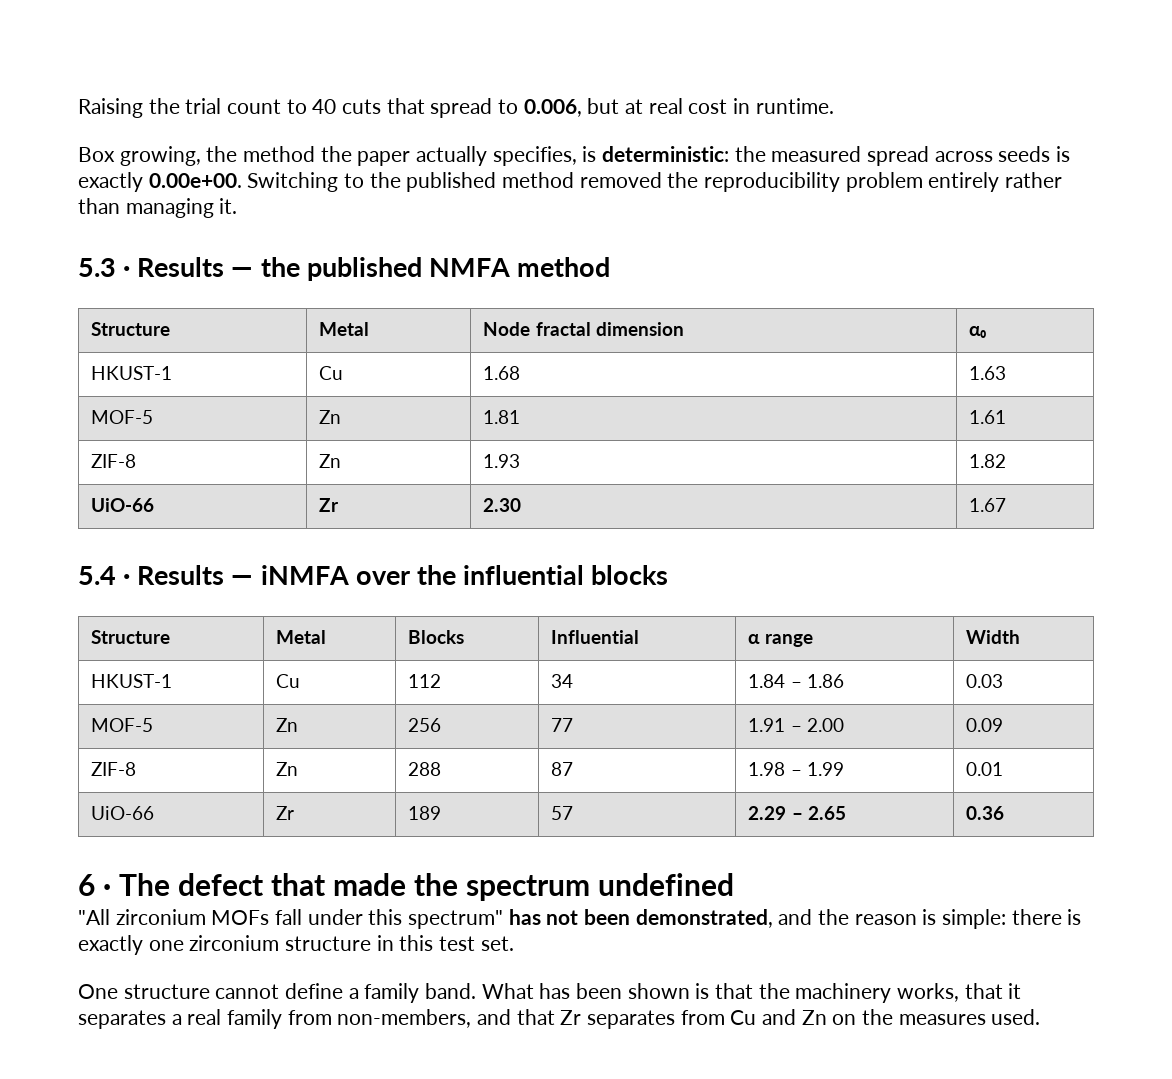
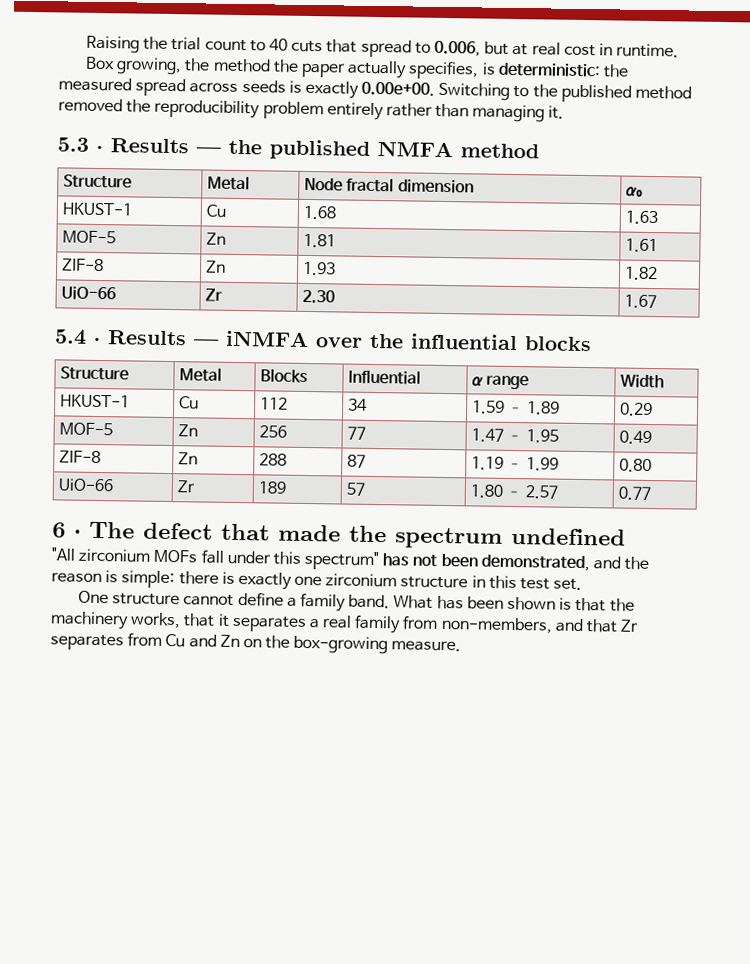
[748,674,844,688] [966,674,1004,688] 1.84 – 1.86 | 0.03 -> [472,400,560,415] [619,402,654,417] 1.59 – 1.89 | 0.29
[748,718,844,732] [966,718,1004,732] 1.91 – 2.00 | 0.09 -> [471,428,559,443] [619,430,653,445] 1.47 – 1.95 | 0.49
[748,762,786,776] 1.98 -> [471,456,505,470] 1.19
[966,762,1004,776] 0.01 -> [619,458,653,473] 0.80
[748,806,846,820] [966,806,1005,820] 2.29 – 2.65 | 0.36 -> [470,484,558,499] [618,486,652,501] 1.80 – 2.57 | 0.77
[898,1009,1041,1025] measures used. -> [293,635,462,655] box-growing measure.

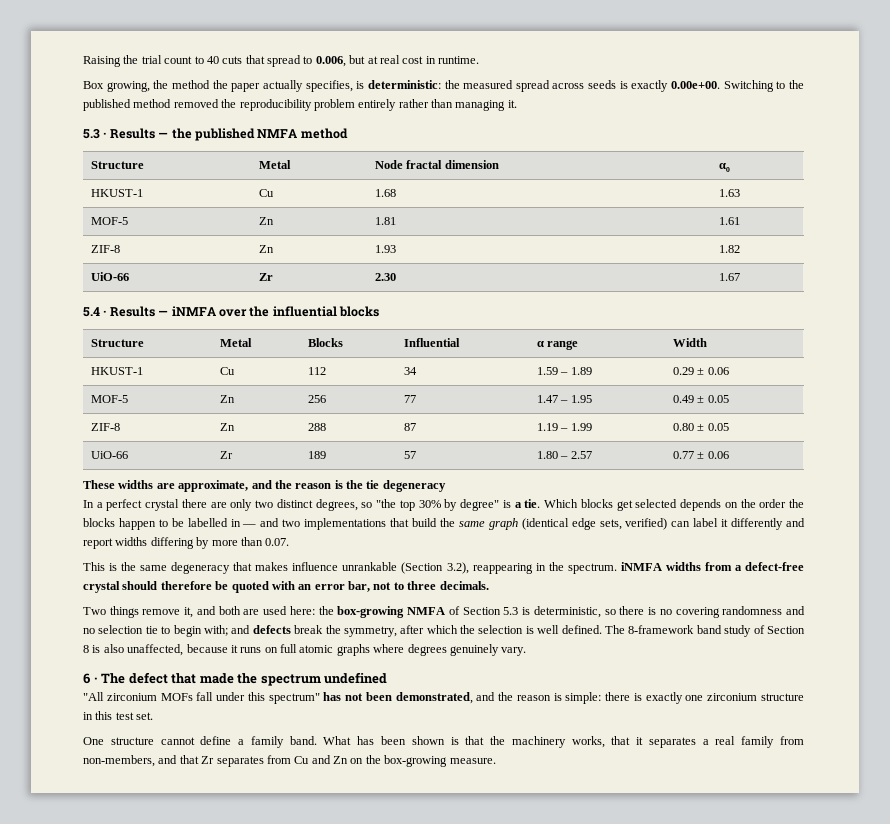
(654, 409) none -> [697,367,729,375] ± 0.06
(653, 437) none -> [697,395,729,403] ± 0.05
(653, 465) none -> [697,423,729,431] ± 0.05
(652, 493) none -> [697,451,729,459] [83,480,446,492] [83,499,805,511] [83,518,806,530] [83,537,290,549] [83,562,804,574] [83,581,489,593] [83,606,806,618] [83,625,805,637] [83,644,527,656] ± 0.06 // These widths are approximate, and the reason is the tie degeneracy // In a perfect crystal there are only two distinct degrees, so "the top 30% by degree" is a tie. Which blocks get selected depends on the order the blocks happen to be labelled in — and two implementations that build the same graph (identical edge sets, verified) can label it differently and report widths differing by more than 0.07. // This is the same degeneracy that makes influence unrankable (Section 3.2), reappearing in the spectrum. iNMFA widths from a defect-free crystal should therefore be quoted with an error bar, not to three decimals. // Two things remove it, and both are used here: the box-growing NMFA of Section 5.3 is deterministic, so there is no covering randomness and no selection tie to begin with; and defects break the symmetry, after which the selection is well defined. The 8-framework band study of Section 8 is also unaffected, because it runs on full atomic graphs where degrees genuinely vary.

